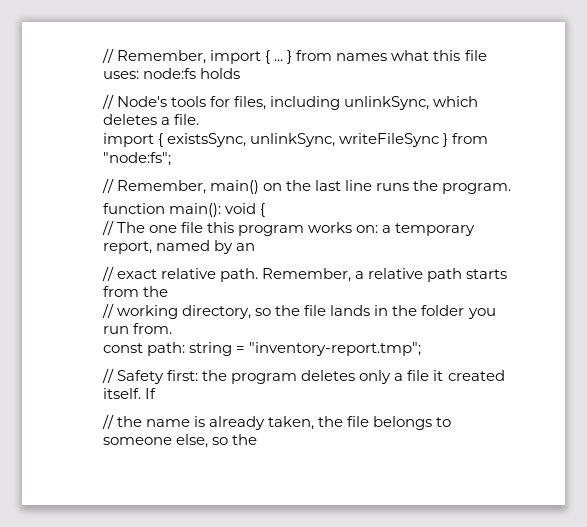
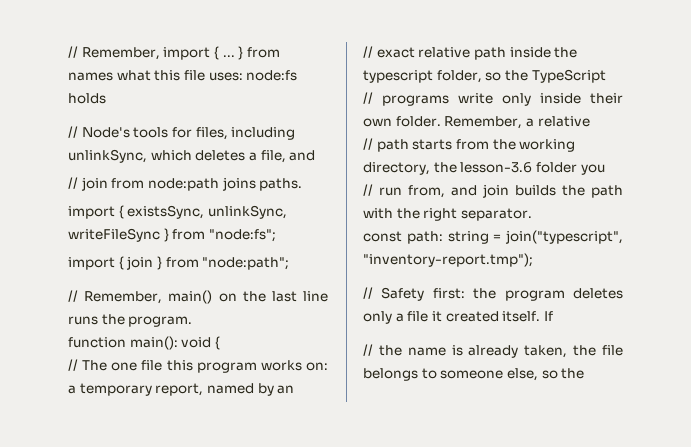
[174,114,200,125] file. -> [260,150,316,163] [68,177,303,191] file, and // // join from node:path joins paths.
(171, 159) none -> [68,256,290,270] // import { join } from "node:path";
[220,268,259,282] path. -> [473,47,578,60] [363,69,606,83] [363,92,623,106] [363,116,441,127] path inside the typescript folder, so the TypeScript // // programs write only inside their own folder.
(424, 273) none -> [363,138,373,150] // //
[102,303,496,319] [103,323,173,334] // // working directory, so the file lands in the folder you run from. -> [519,139,576,152] [363,162,605,175] [363,184,623,198] [363,208,532,221] working directory, the lesson-3.6 folder you // // run from, and join builds the path with the right separator.
[249,342,422,356] "inventory-report.tmp"; -> [505,230,623,244] [363,253,533,267] join("typescript", "inventory-report.tmp");

